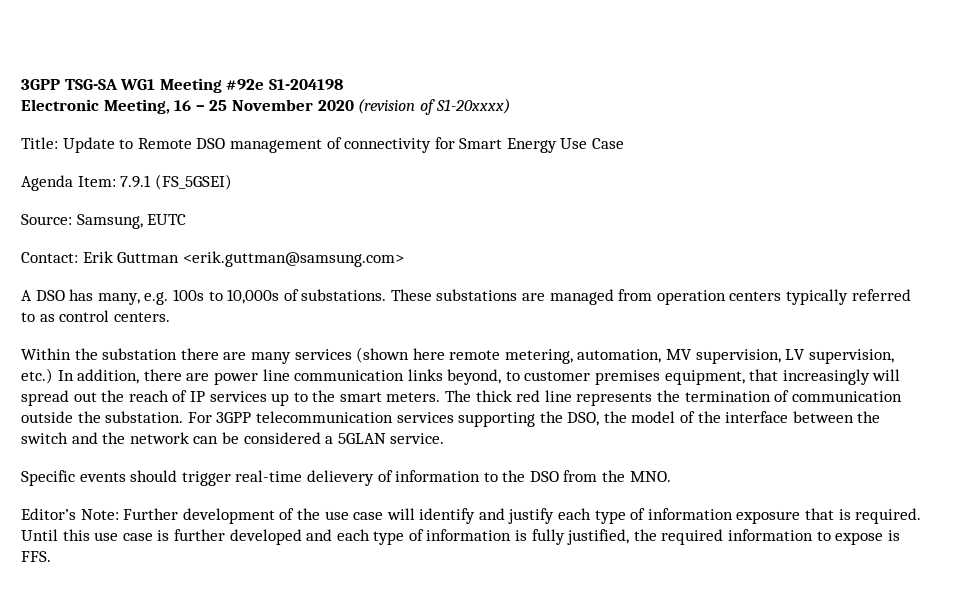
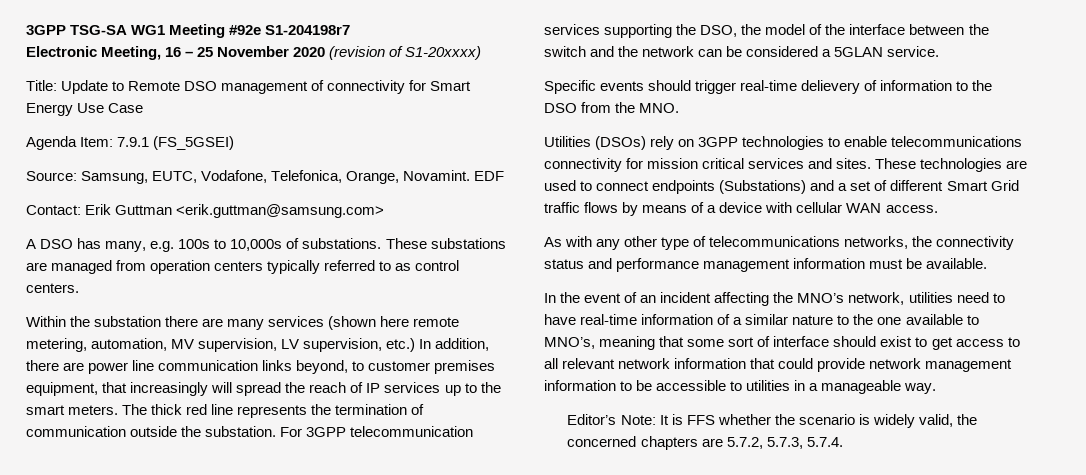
[268,79,343,90] S1-204198 -> [265,25,351,35] S1-204198r7
[147,214,187,225] EUTC -> [152,170,505,184] EUTC, Vodafone, Telefonica, Orange, Novamint. EDF
[73,392,97,402] out -> (282, 389) none
[21,508,922,524] [21,529,900,545] [21,551,51,562] Editor’s Note: Further development of the use case will identify and justify each type of information exposure that is required. Until this use case is further developed and each type of information is fully justified, the required information to expose is FFS. -> [544,136,1023,150] [544,158,1028,172] [544,180,1019,194] [544,202,938,216] [544,236,1015,250] [544,258,988,272] [544,292,1005,306] [544,314,979,325] [544,336,1020,350] [544,358,1013,372] [544,380,937,394] [567,414,977,428] [567,436,843,450] Utilities (DSOs) rely on 3GPP technologies to enable telecommunications connectivity for mission critical services and sites. These technologies are used to connect endpoints (Substations) and a set of different Smart Grid traffic flows by means of a device with cellular WAN access. // As with any other type of telecommunications networks, the connectivity status and performance management information must be available. // In the event of an incident affecting the MNO’s network, utilities need to have real-time information of a similar nature to the one available to MNO’s, meaning that some sort of interface should exist to get access to all relevant network information that could provide network management information to be accessible to utilities in a manageable way. // Editor’s Note: It is FFS whether the scenario is widely valid, the concerned chapters are 5.7.2, 5.7.3, 5.7.4.

